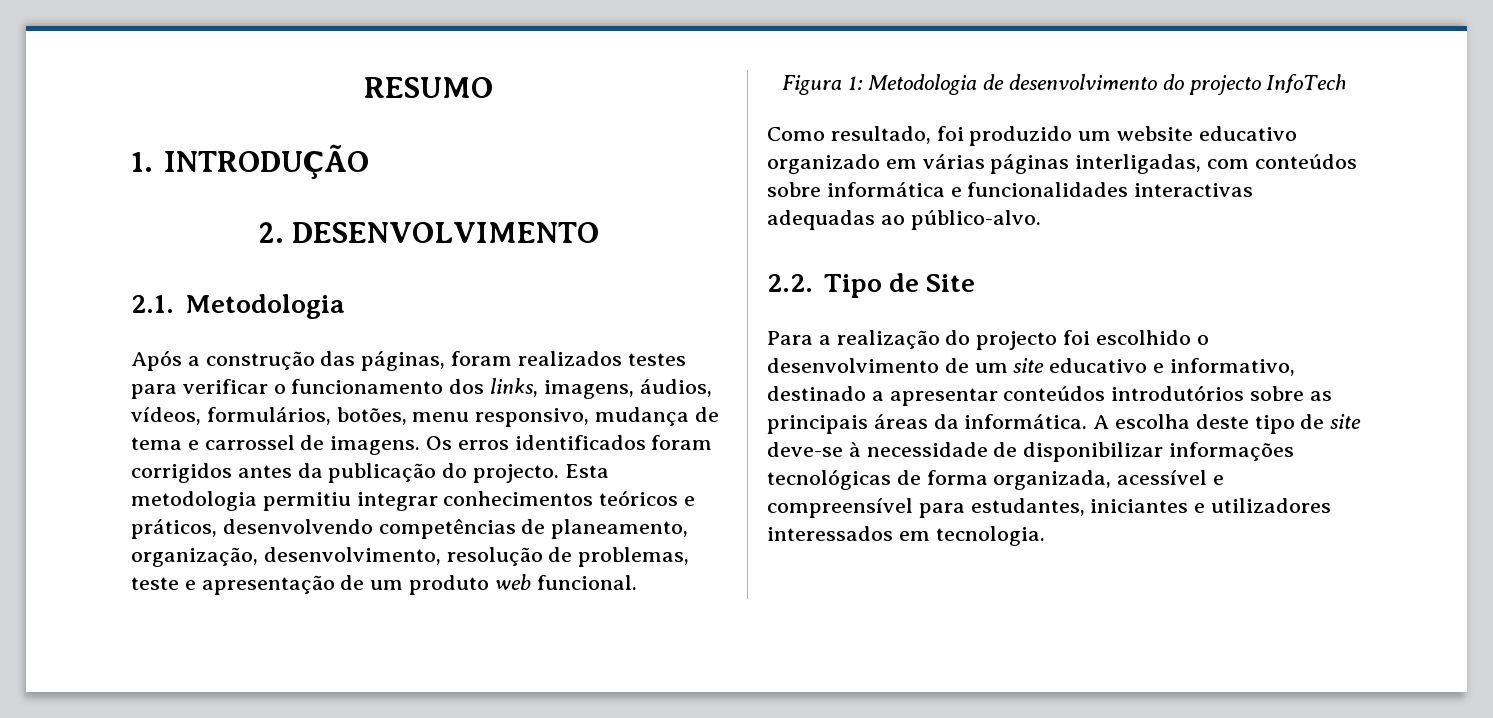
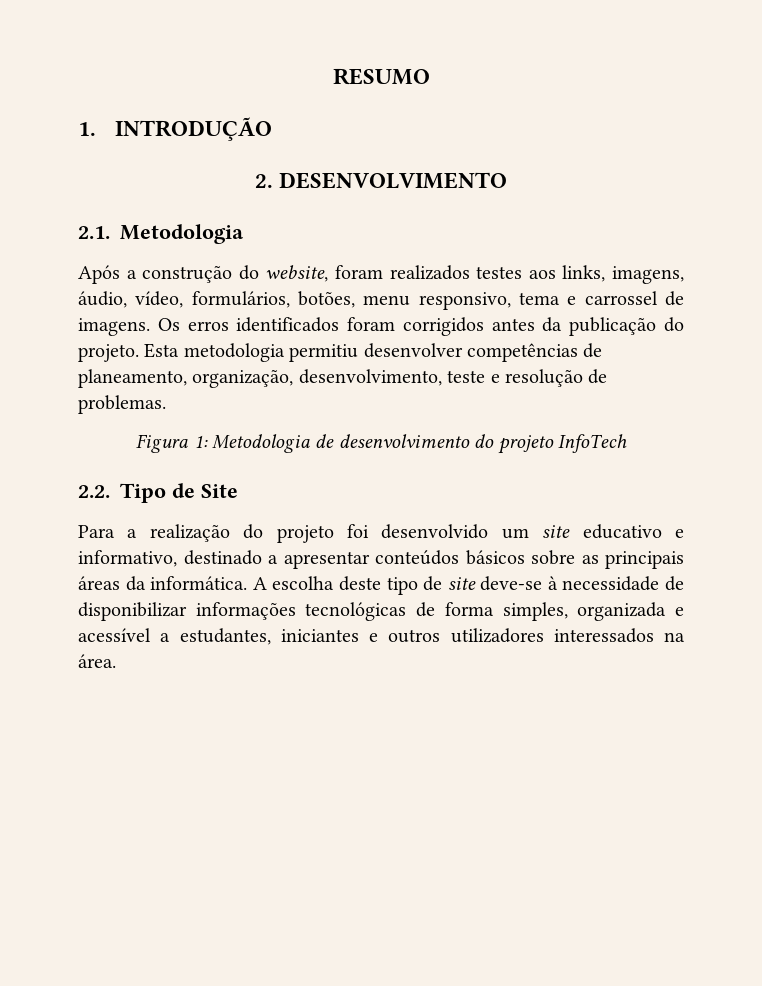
[320,351,446,371] das páginas, -> [238,265,329,282] do website,
[131,378,712,399] [131,407,201,425] para verificar o funcionamento dos links, imagens, áudios, vídeos, -> [528,265,685,284] [78,291,184,308] aos links, imagens, áudio, vídeo,
[595,407,719,426] mudança de -> (511, 301) none
[473,464,560,483] projecto. -> [78,344,139,362] projeto.
[356,490,696,511] [131,519,373,539] integrar conhecimentos teóricos e práticos, desenvolvendo -> [363,343,463,358] desenvolver
[446,547,690,567] [131,574,637,595] resolução de problemas, teste e apresentação de um produto web funcional. -> [447,369,608,387] [78,395,166,414] teste e resolução de problemas.
[1188,75,1261,95] projecto -> [497,435,554,454] projeto
[767,126,1297,146] [767,154,1357,174] [767,182,1254,197] [767,210,1041,230] // Como resultado, foi produzido um website educativo organizado em várias páginas interligadas, com conteúdos sobre informática e funcionalidades interactivas adequadas ao público-alvo. -> (627, 443) none
[976,330,1209,350] [767,358,969,373] projecto foi escolhido o desenvolvimento de -> [276,524,489,543] projeto foi desenvolvido
[1111,385,1245,401] introdutórios -> [465,550,525,565] básicos
[993,470,1225,490] [767,498,965,518] organizada, acessível e compreensível para -> [502,602,684,621] [78,628,171,642] simples, organizada e acessível a
(1206, 508) none -> [388,629,441,643] outros
[898,526,1045,546] em tecnologia. -> [664,632,685,642] [78,654,116,668] na área.

